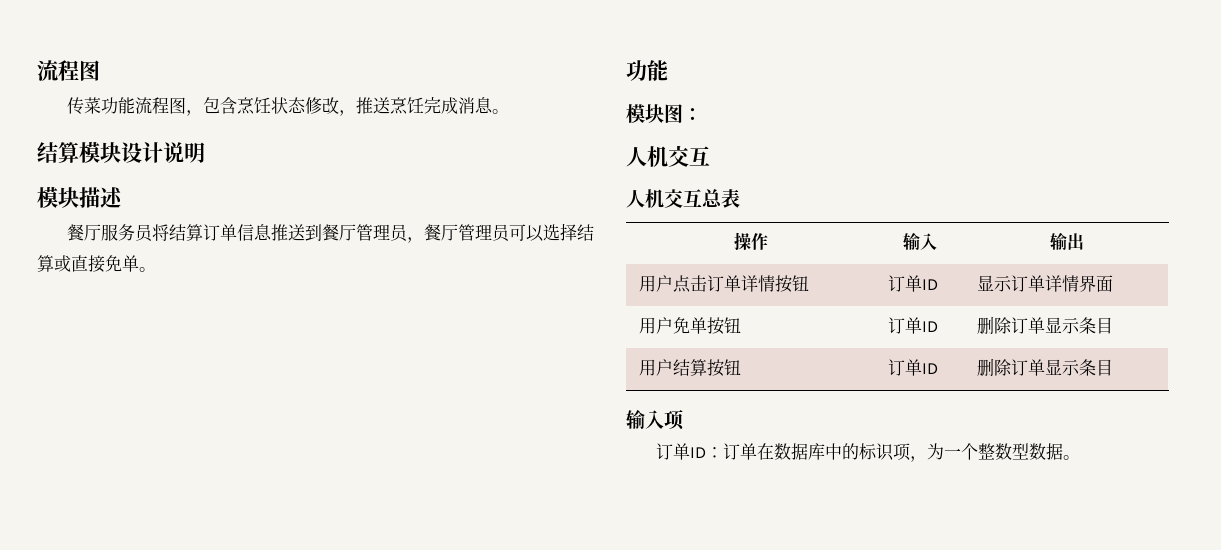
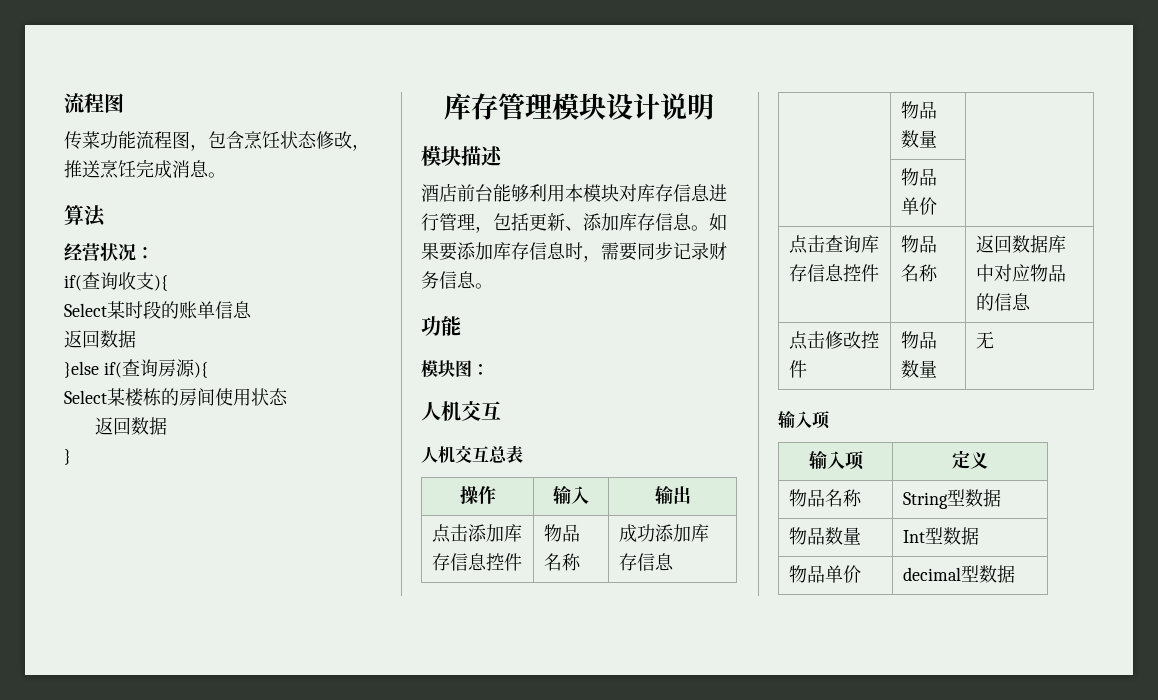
[37,142,79,163] 结算 -> [64,205,106,227] [64,242,154,261] [64,272,168,291] [64,301,252,319] [64,330,136,348] [64,359,208,378] [64,388,288,407] [95,417,168,435] [64,449,71,465] [444,93,552,120] 算法 // 经营状况： // if(查询收支){ // Select某时段的账单信息 // 返回数据 // }else if(查询房源){ // Select某楼栋的房间使用状态 // 返回数据 // } // 库存管理
[67,223,595,243] [37,255,139,273] 餐厅服务员将结算订单信息推送到餐厅管理员，餐厅管理员可以选择结算或直接免单 -> [421,183,727,202] [421,213,727,233] [421,242,727,262] [421,271,476,289] 酒店前台能够利用本模块对库存信息进行管理，包括更新、添加库存信息。如果要添加库存信息时，需要同步记录财务信息
[638,275,809,293] [887,275,938,292] [976,275,1113,292] [638,317,741,335] [887,317,938,334] [976,316,1113,334] [638,359,741,377] [887,359,938,376] [976,358,1113,376] [626,409,684,430] [656,443,1081,462] 用户点击订单详情按钮 | 订单ID | 显示订单详情界面 // 用户免单按钮 | 订单ID | 删除订单显示条目 // 用户结算按钮 | 订单ID | 删除订单显示条目 // 输入项 // 订单ID：订单在数据库中的标识项，为一个整数型数据。 -> [432,524,523,543] [432,553,523,571] [544,524,581,542] [544,553,582,571] [619,524,710,542] [619,553,675,571] [901,101,938,119] [901,130,938,148] [901,168,938,186] [901,197,938,215] [789,235,880,254] [789,264,880,282] [901,235,938,253] [901,264,939,282] [976,235,1067,253] [976,264,1067,282] [976,293,1032,311] [789,331,880,350] [789,360,808,378] [901,331,938,349] [901,360,938,378] [976,331,995,349] [778,410,830,429] [808,450,864,470] [952,450,988,469] [789,489,863,507] [903,489,1002,509] [789,527,862,545] [903,527,980,545] [789,565,862,583] [903,565,1016,583] 点击添加库存信息控件 | 物品名称 | 成功添加库存信息 // | 物品数量 | // | 物品单价 | // 点击查询库存信息控件 | 物品名称 | 返回数据库中对应物品的信息 // 点击修改控件 | 物品数量 | 无 // 输入项 // 输入项 | 定义 // 物品名称 | String型数据 // 物品数量 | Int型数据 // 物品单价 | decimal型数据

